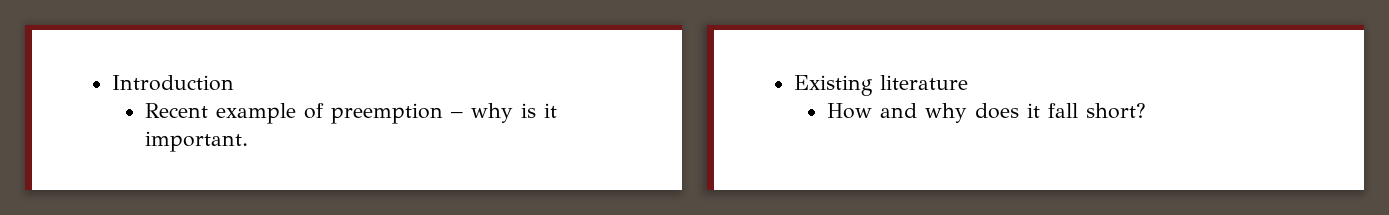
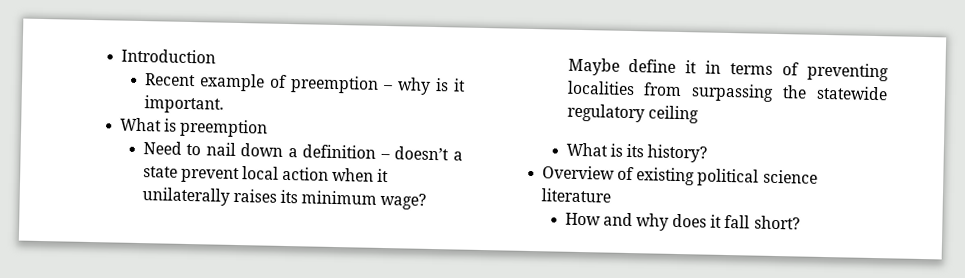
[793,75,873,96] Existing -> [119,117,269,138] [142,141,463,161] [142,166,390,184] [141,187,427,210] [567,57,889,82] [566,80,888,102] [566,103,699,124] [565,142,708,163] [541,165,818,187] What is preemption // Need to nail down a definition – doesn’t a state prevent local action when it unilaterally raises its minimum wage? Maybe define it in terms of preventing localities from surpassing the statewide regulatory ceiling // What is its history? // Overview of existing political science

